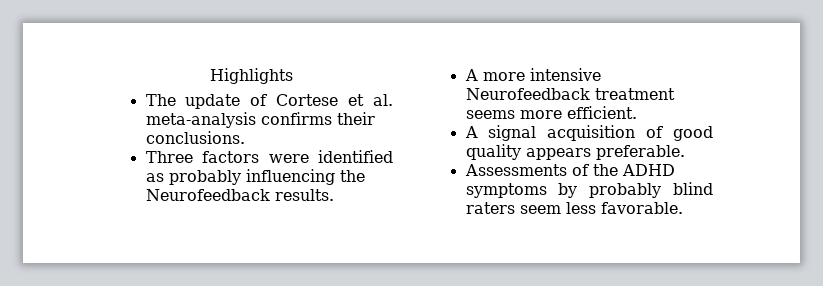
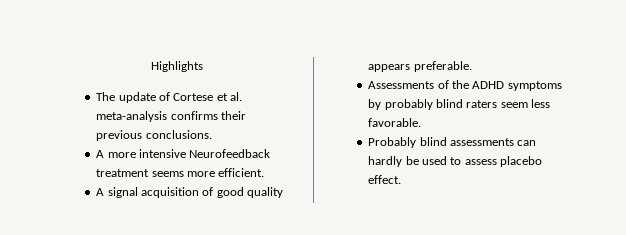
(375, 118) none -> [96,130,143,141] previous
[145,150,393,163] [145,169,365,185] [145,189,334,201] // Three factors were identified as probably influencing the Neurofeedback results. -> (212, 134) none
(683, 208) none -> [368,137,537,148] [368,156,543,167] [368,175,402,184] // Probably blind assessments can hardly be used to assess placebo effect.

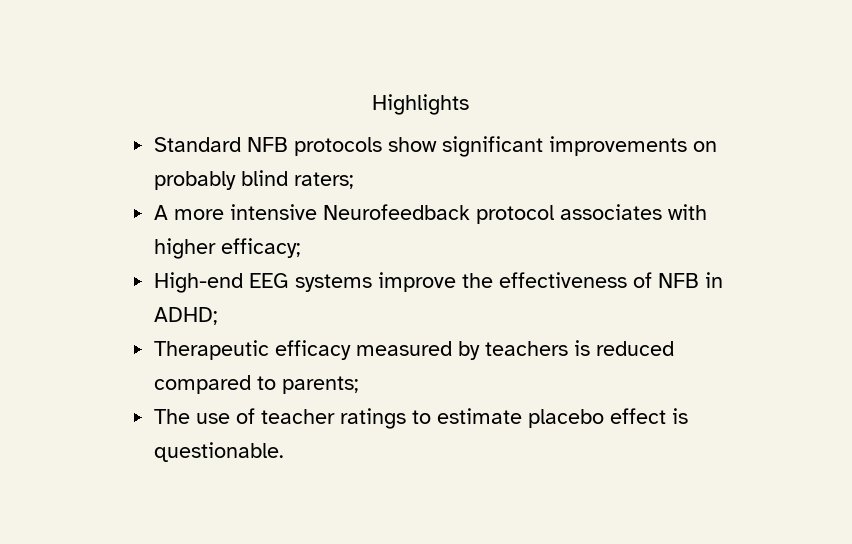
[96,92,243,103] [96,111,247,122] [96,130,212,141] [96,149,271,158] [96,168,265,177] [96,187,284,198] [368,61,472,72] [368,80,562,91] [368,99,551,110] [368,118,422,127] [368,137,537,148] [368,156,543,167] [368,175,402,184] The update of Cortese et al. meta-analysis confirms their previous conclusions. // A more intensive Neurofeedback treatment seems more efficient. // A signal acquisition of good quality appears preferable. // Assessments of the ADHD symptoms by probably blind raters seem less favorable. // Probably blind assessments can hardly be used to assess placebo effect. -> [153,136,717,157] [153,170,354,190] [153,204,707,224] [153,238,301,259] [153,272,723,293] [153,307,218,325] [153,340,674,360] [153,375,359,394] [153,408,688,429] [153,442,284,462] Standard NFB protocols show significant improvements on probably blind raters; // A more intensive Neurofeedback protocol associates with higher efficacy; // High-end EEG systems improve the effectiveness of NFB in ADHD; // Therapeutic efficacy measured by teachers is reduced compared to parents; // The use of teacher ratings to estimate placebo effect is questionable.

